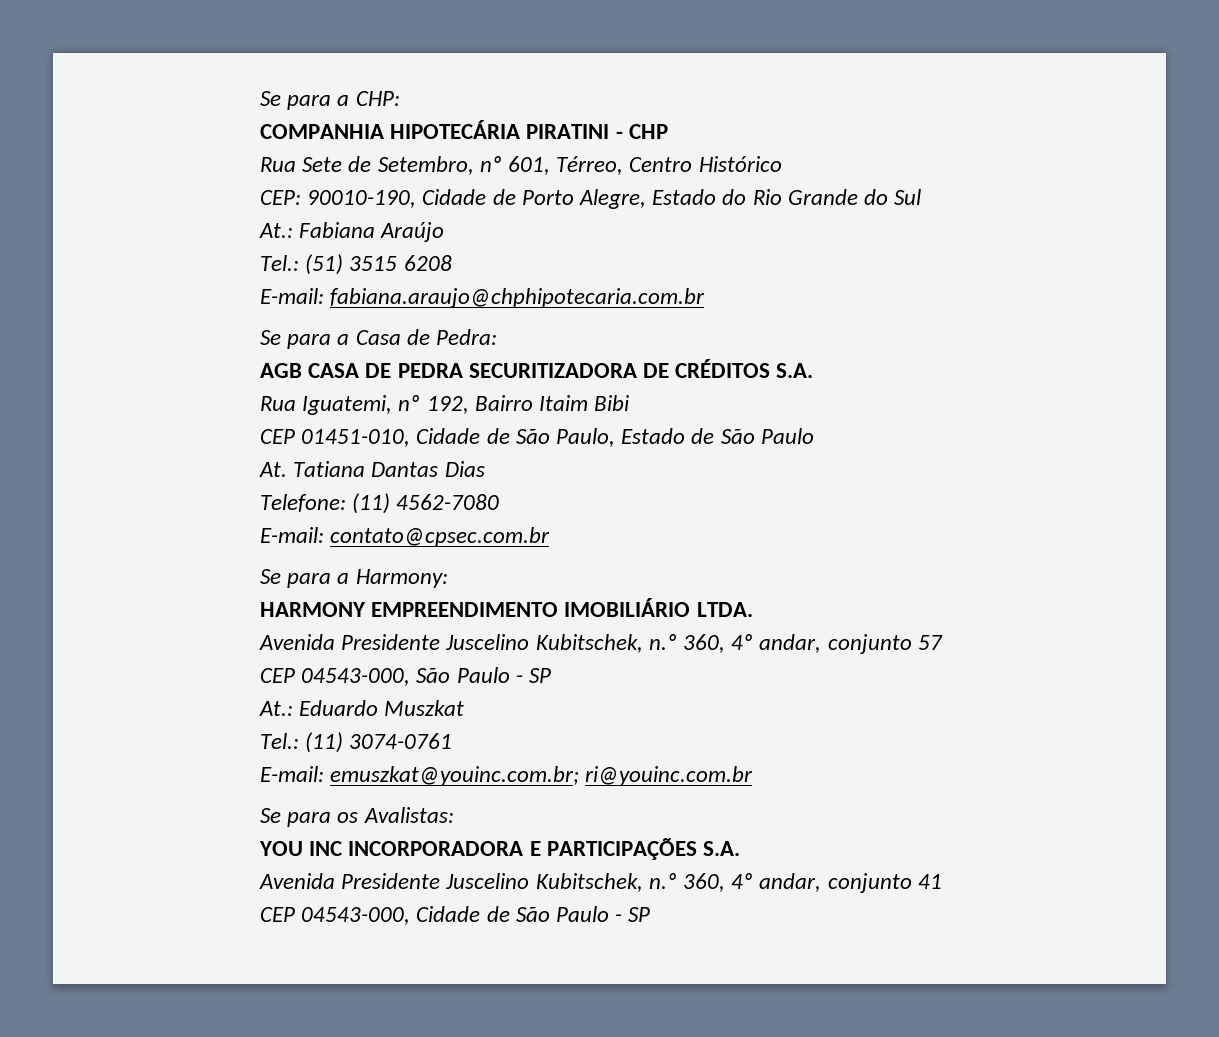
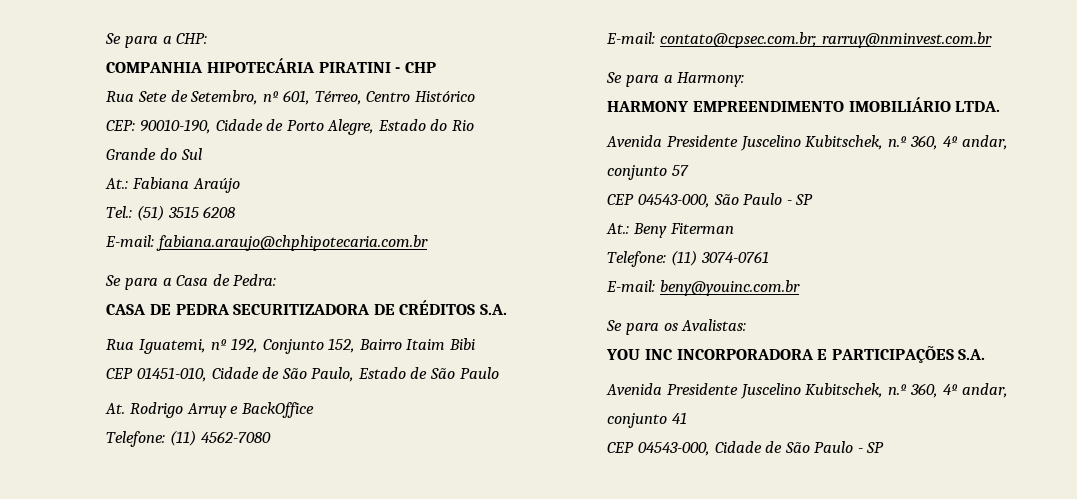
[259,363,302,378] AGB -> (277, 280) none
(469, 405) none -> [262,338,356,354] Conjunto 152,
[293,461,485,477] Tatiana Dantas Dias -> [129,402,314,418] Rodrigo Arruy e BackOffice
[330,527,551,547] contato@cpsec.com.br -> [659,32,992,48] contato@cpsec.com.br; rarruy@nminvest.com.br
[299,700,465,716] [259,733,299,749] Eduardo Muszkat // Tel.: -> [632,223,734,238] [607,251,667,267] Beny Fiterman // Telefone:
[330,766,754,786] emuszkat@youinc.com.br; ri@youinc.com.br -> [659,280,800,296] beny@youinc.com.br

